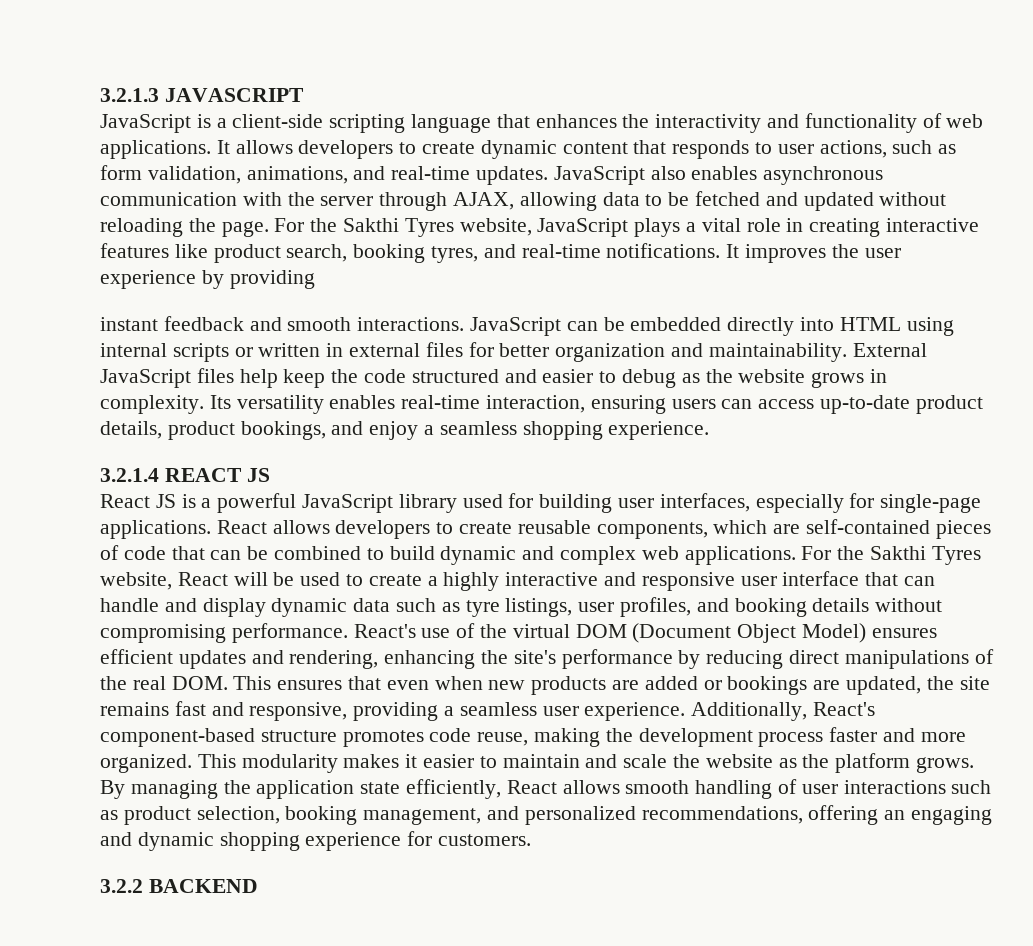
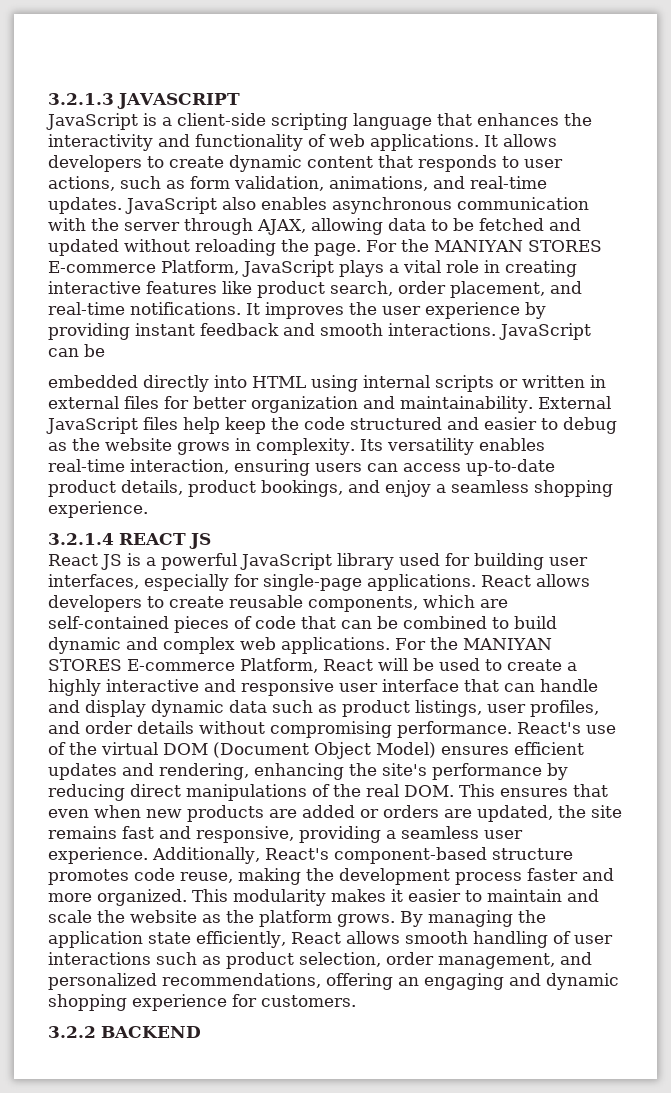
[343,218,532,237] Sakthi Tyres website, -> [433,240,602,252] [48,260,239,275] MANIYAN STORES E-commerce Platform,
[353,244,479,263] booking tyres, -> [398,281,545,298] order placement,
(315, 279) // -> (130, 331) none
(625, 324) none -> (105, 350) //
[870,546,981,565] [100,572,172,590] Sakthi Tyres website, -> [462,638,552,650] [48,658,318,673] MANIYAN STORES E-commerce Platform,
[465,600,500,617] tyre -> [342,700,410,717] product
[734,598,807,617] booking -> [85,721,133,734] order
[727,676,808,695] bookings -> [383,805,439,818] orders
[285,806,358,825] booking -> [386,952,434,965] order

